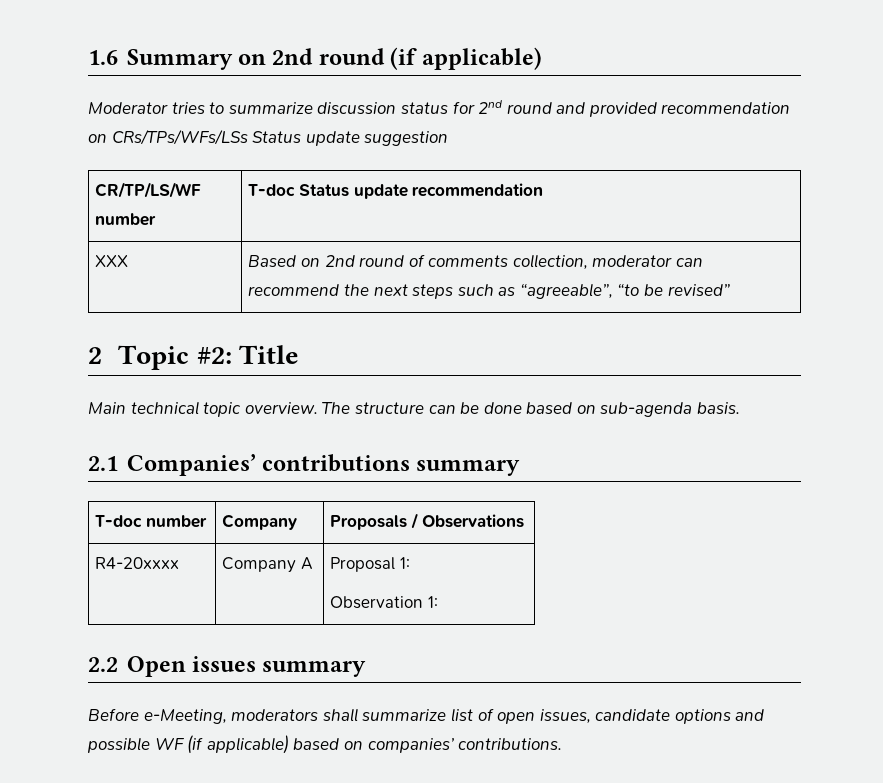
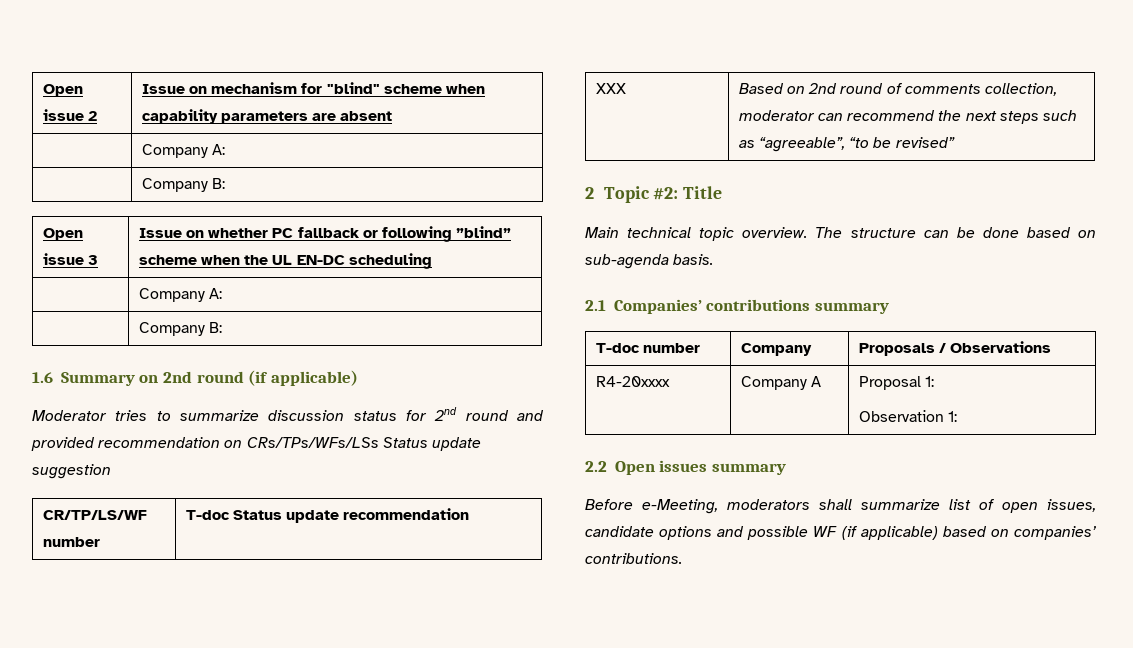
(88, 57) none -> [42,84,83,97] [42,109,98,121] [141,82,486,94] [141,109,393,124] [141,144,226,158] [141,178,226,192] [42,228,83,241] [42,253,99,265] [138,226,512,242] [138,253,432,269] [138,288,223,302] [138,322,223,336] Open issue 2 | Issue on mechanism for "blind" scheme when capability parameters are absent // | Company A: // | Company B: // Open issue 3 | Issue on whether PC fallback or following ”blind” scheme when the UL EN-DC scheduling // | Company A: // | Company B: //

